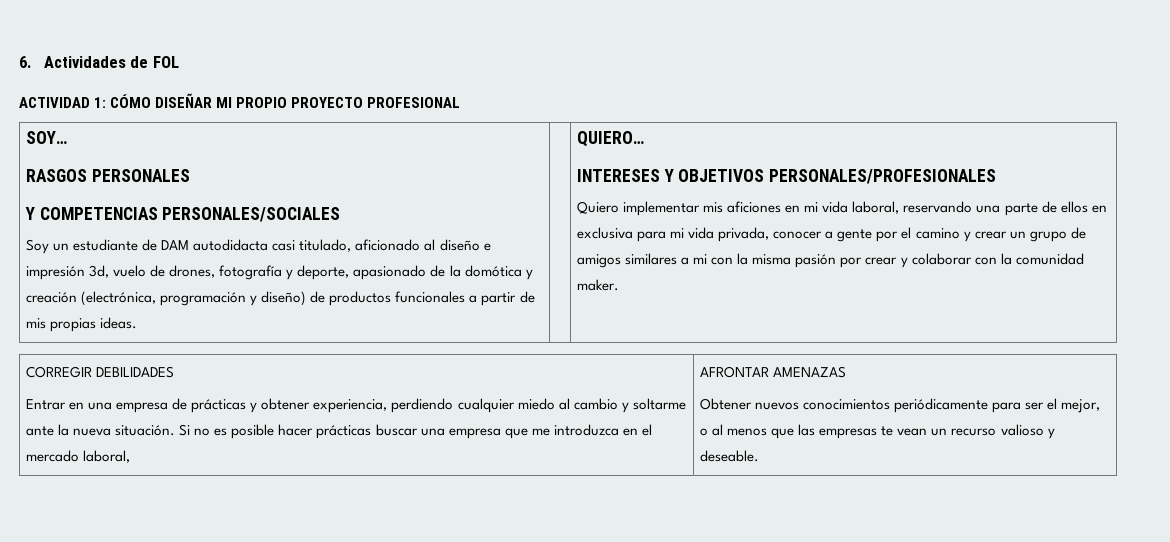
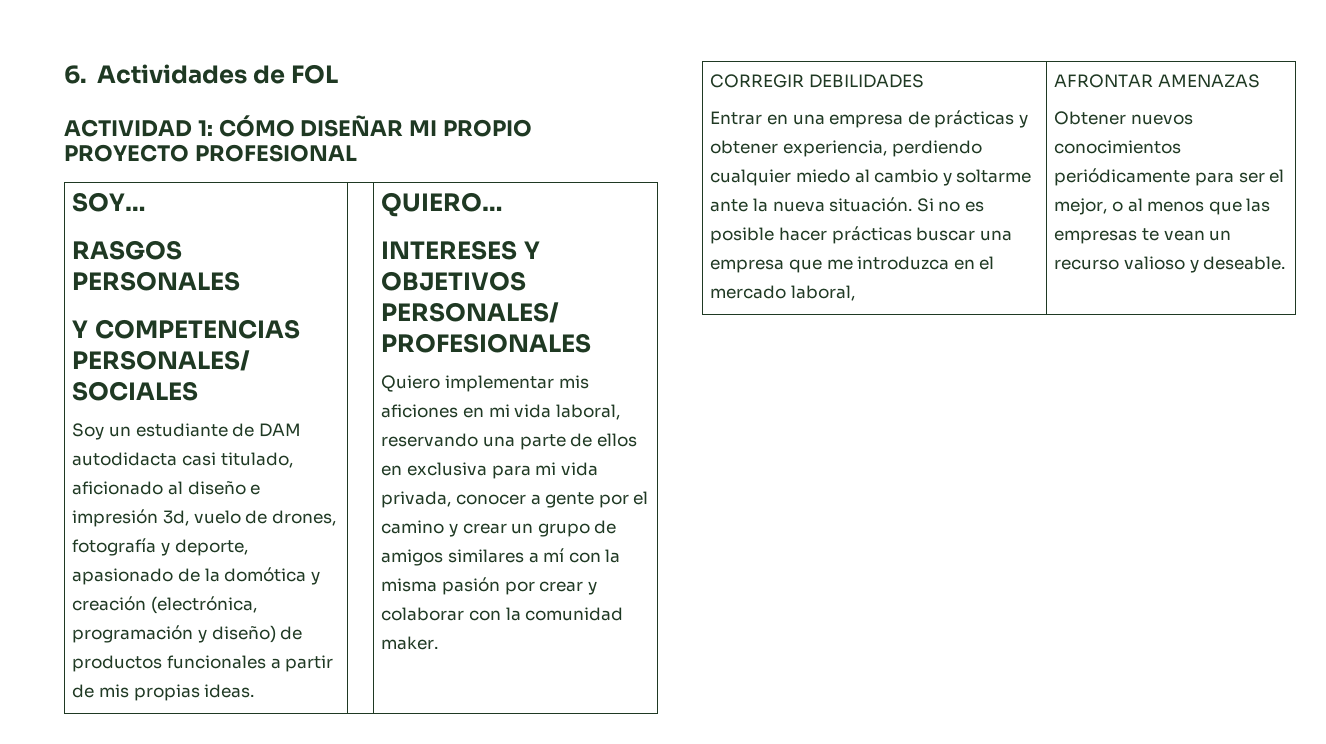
[693,254,708,264] mi -> [543,548,565,562] mí

